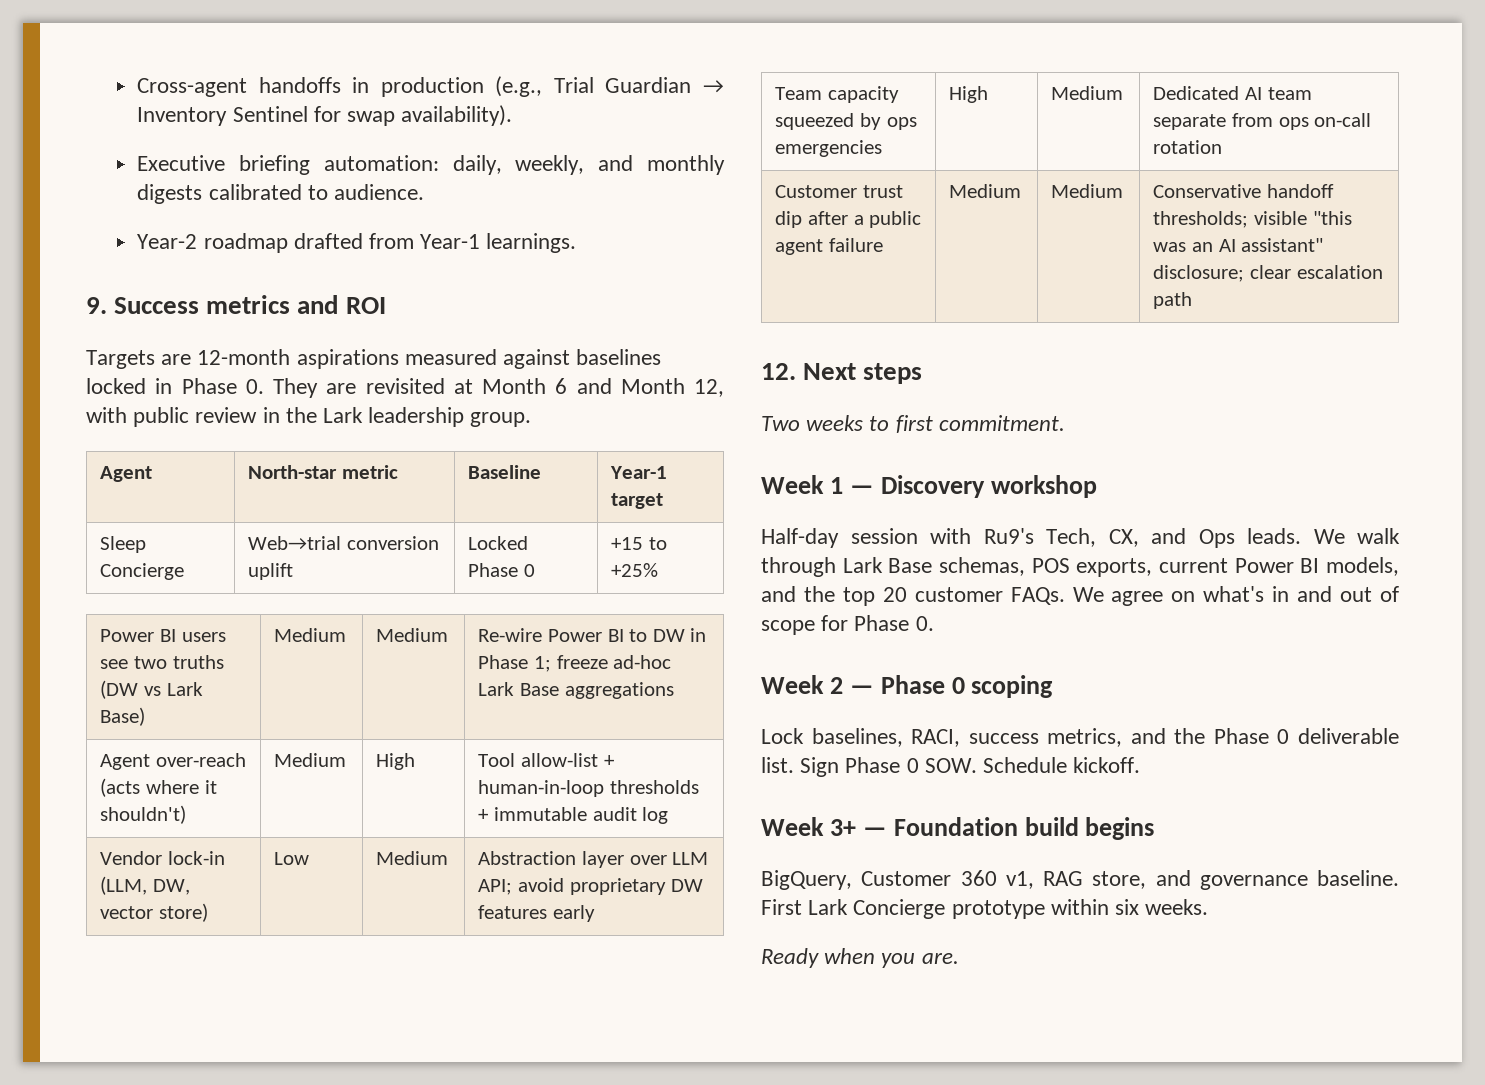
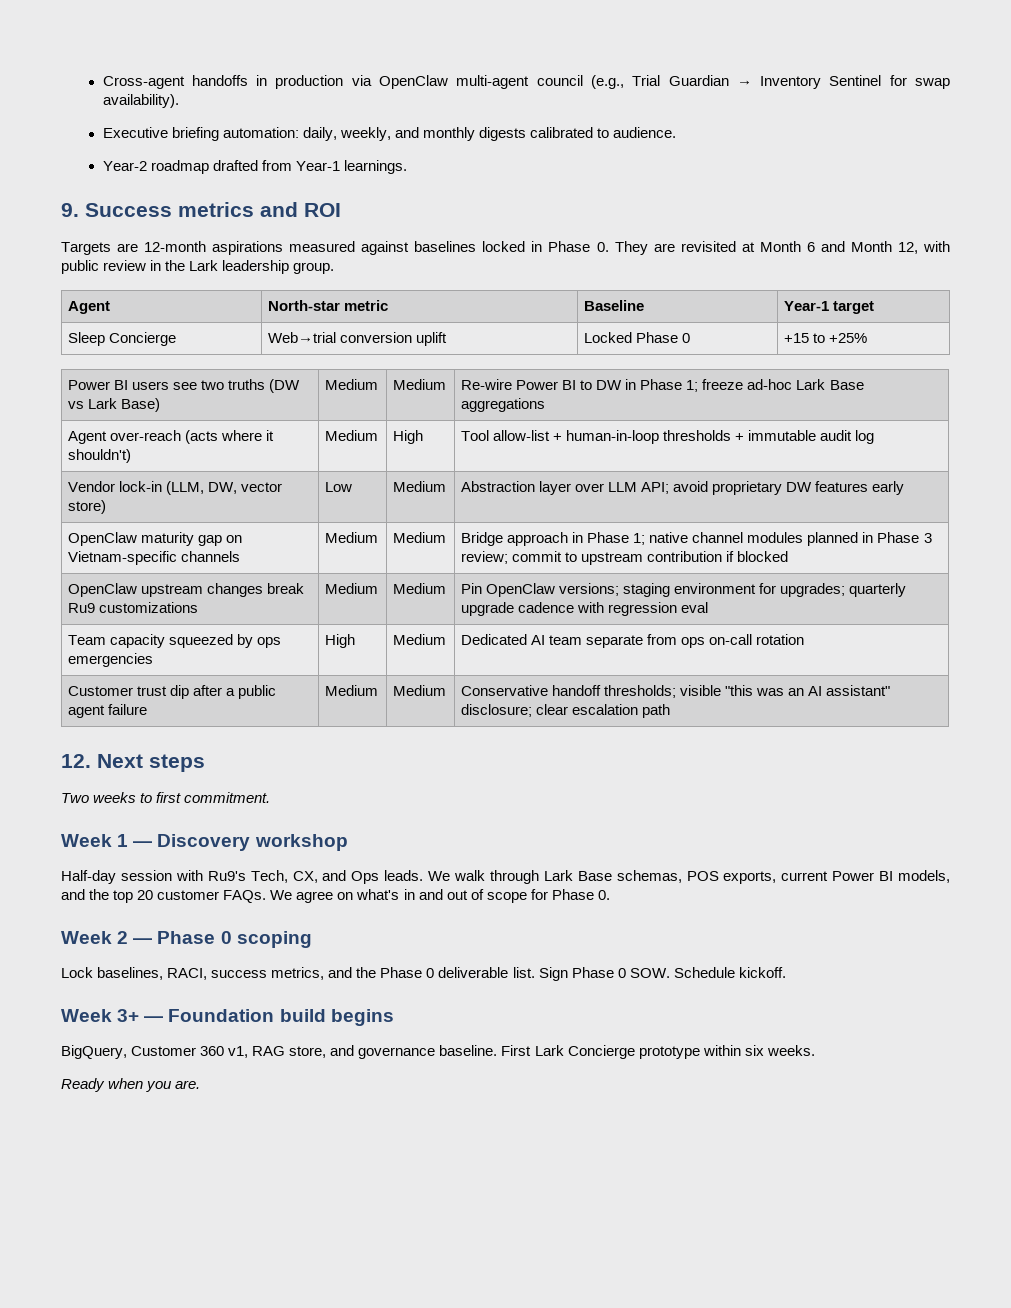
(484, 87) none -> [351,75,583,89] via OpenClaw multi-agent council
(595, 913) none -> [67,532,243,546] [67,551,241,565] [324,532,378,543] [392,532,446,543] [460,532,932,546] [460,551,789,565] [67,583,305,597] [67,602,199,613] [324,583,378,594] [392,583,446,594] [460,583,907,597] [460,602,709,616] // OpenClaw maturity gap on Vietnam-specific channels | Medium | Medium | Bridge approach in Phase 1; native channel modules planned in Phase 3 review; commit to upstream contribution if blocked // OpenClaw upstream changes break Ru9 customizations | Medium | Medium | Pin OpenClaw versions; staging environment for upgrades; quarterly upgrade cadence with regression eval

